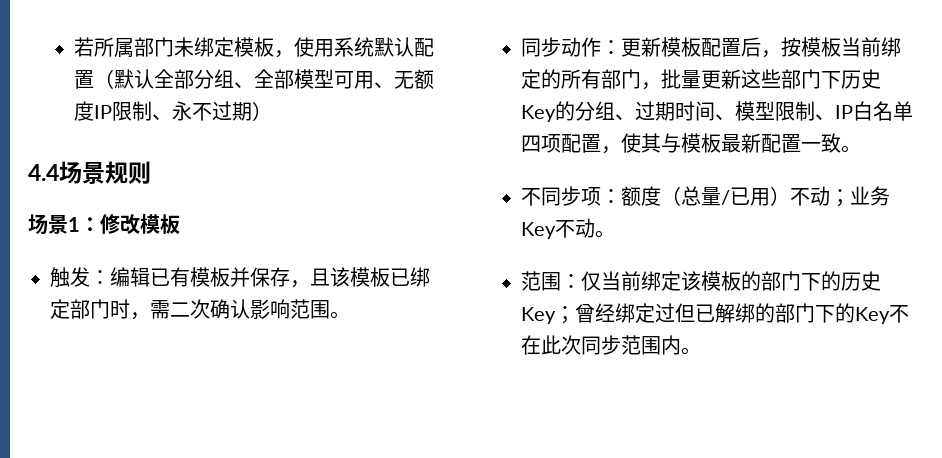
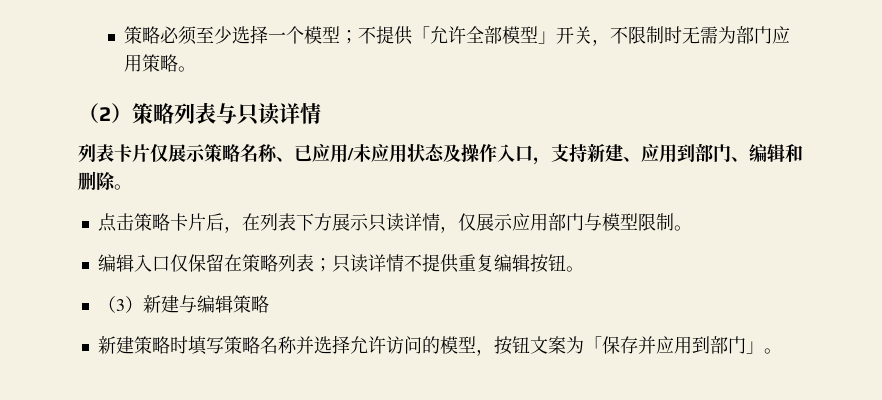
[74,37,435,58] [74,69,435,89] [74,101,273,121] [28,161,151,184] [28,214,180,235] [50,267,430,288] [50,299,350,320] [521,37,901,58] [521,69,881,90] [521,101,913,122] [521,133,861,154] [521,186,890,207] [521,218,615,239] [521,271,881,291] [521,303,909,324] [521,335,681,355] 若所属部门未绑定模板，使用系统默认配置（默认全部分组、全部模型可用、无额度IP限制、永不过期） // 4.4场景规则 // 场景1：修改模板 // 触发：编辑已有模板并保存，且该模板已绑定部门时，需二次确认影响范围。 // 同步动作：更新模板配置后，按模板当前绑定的所有部门，批量更新这些部门下历史Key的分组、过期时间、模型限制、IP白名单四项配置，使其与模板最新配置一致。 // 不同步项：额度（总量/已用）不动；业务Key不动。 // 范围：仅当前绑定该模板的部门下的历史Key；曾经绑定过但已解绑的部门下的Key不在此次同步范围内 -> [123,25,790,46] [123,54,196,72] [78,102,321,125] [78,143,803,165] [78,171,132,191] [97,213,692,233] [97,254,584,273] [97,295,269,313] [97,335,764,356] 策略必须至少选择一个模型；不提供「允许全部模型」开关，不限制时无需为部门应用策略。 // （2）策略列表与只读详情 // 列表卡片仅展示策略名称、已应用/未应用状态及操作入口，支持新建、应用到部门、编辑和删除。 // 点击策略卡片后，在列表下方展示只读详情，仅展示应用部门与模型限制。 // 编辑入口仅保留在策略列表；只读详情不提供重复编辑按钮。 // （3）新建与编辑策略 // 新建策略时填写策略名称并选择允许访问的模型，按钮文案为「保存并应用到部门」

